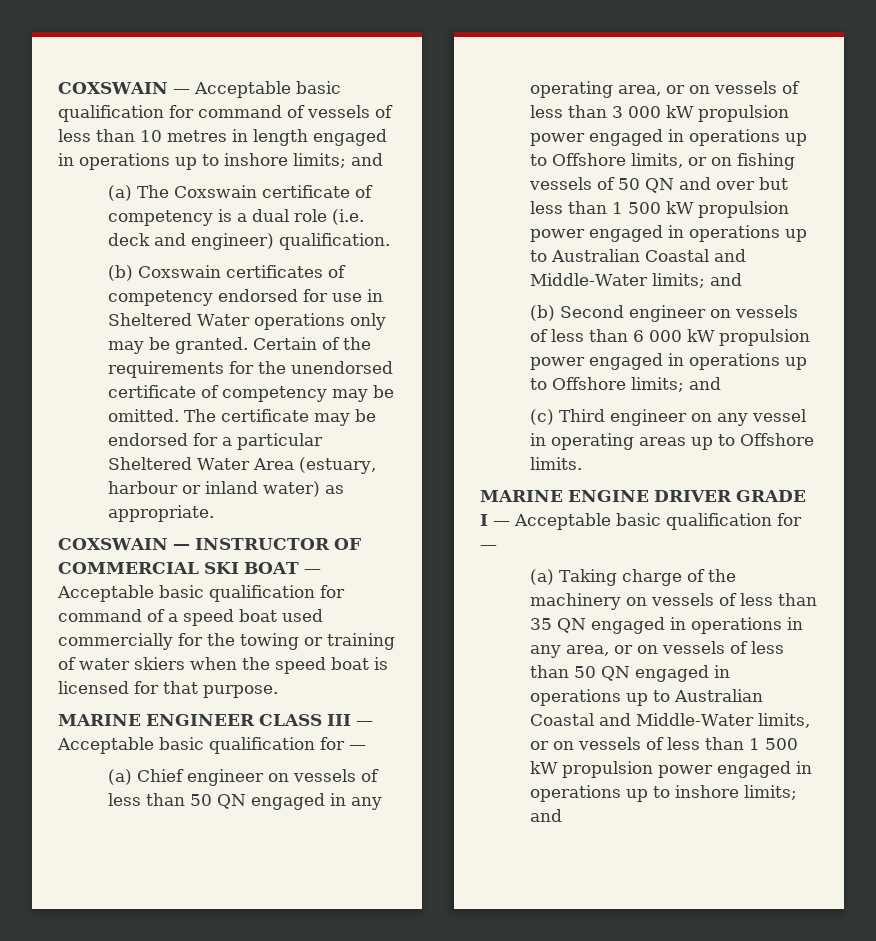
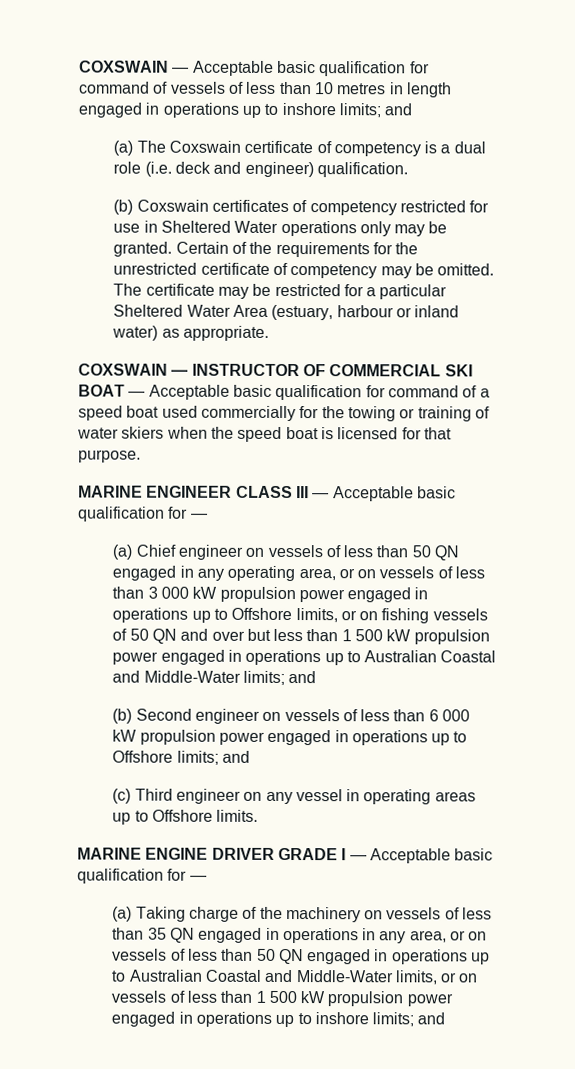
[217,289,298,302] endorsed -> [399,200,466,213] restricted
[290,361,393,374] unendorsed -> [113,262,198,275] unrestricted
[107,433,188,446] endorsed -> [274,283,341,297] restricted

